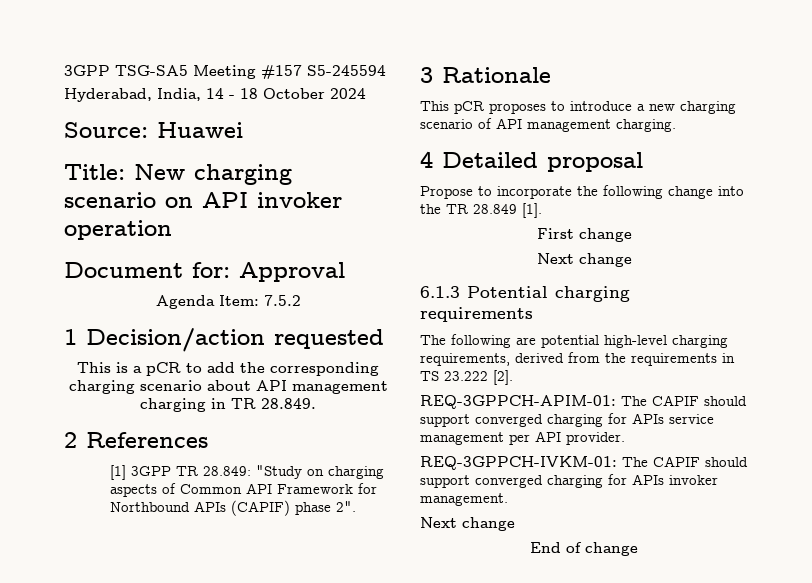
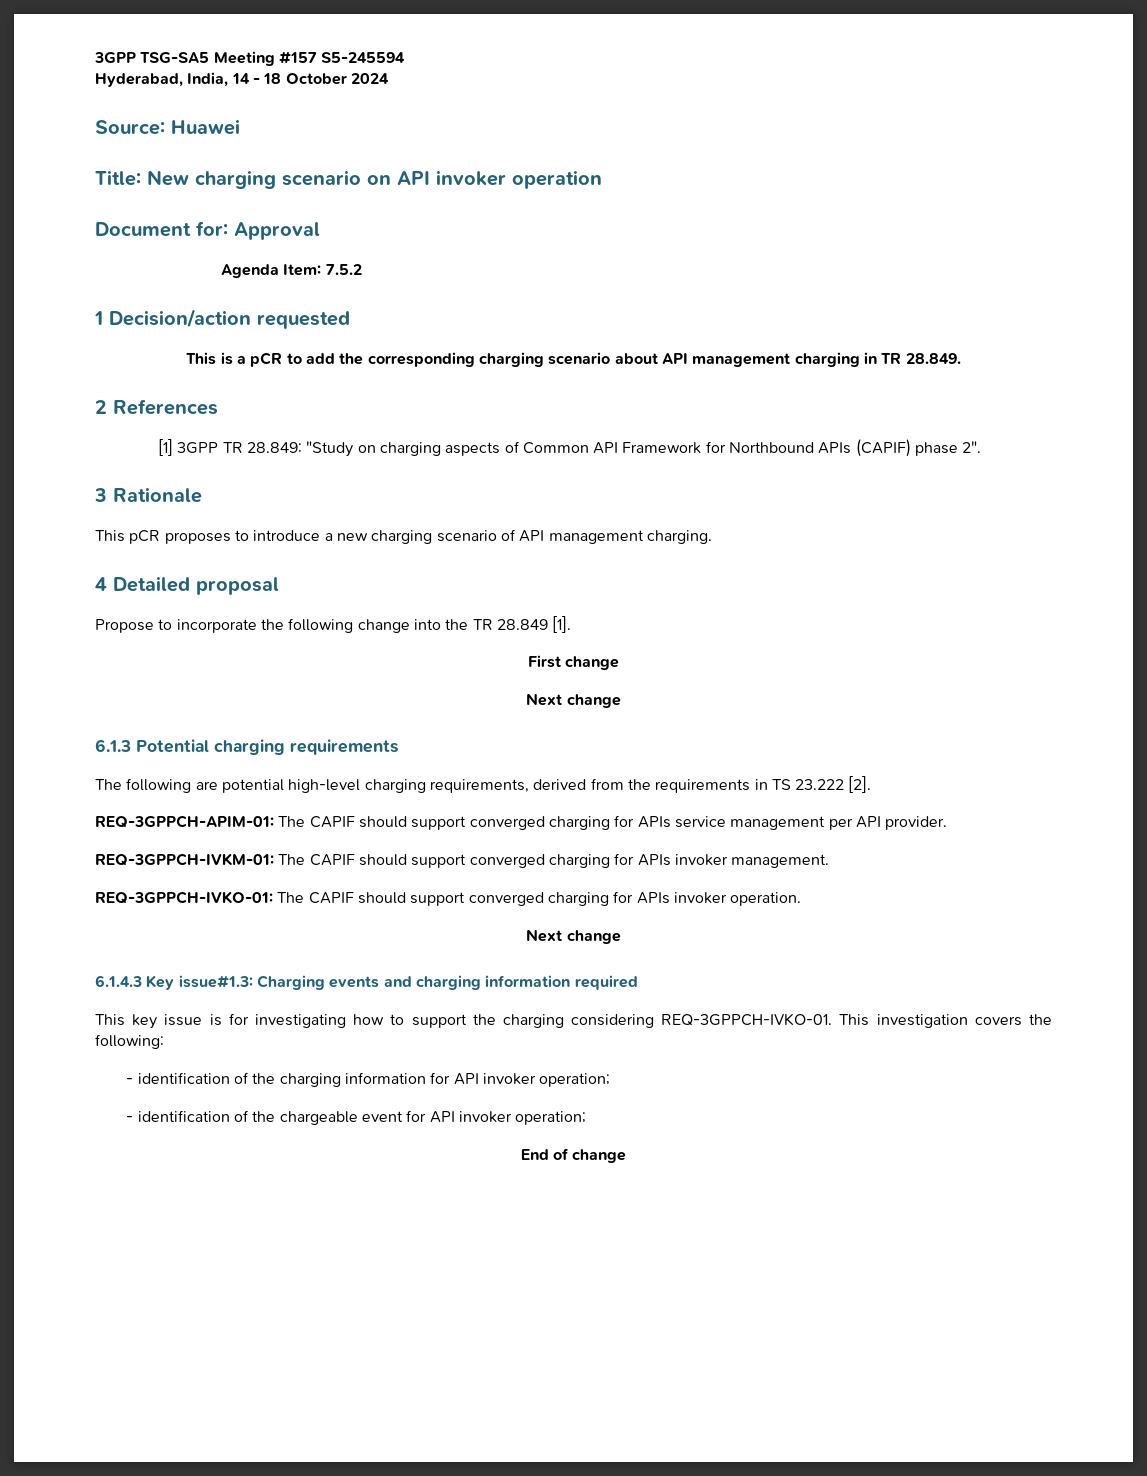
[420,517,515,531] Next change -> [95,891,802,906] [526,929,621,944] [95,975,638,990] [95,1013,1052,1029] [95,1034,164,1049] [126,1072,611,1087] [126,1110,587,1125] REQ-3GPPCH-IVKO-01: The CAPIF should support converged charging for APIs invoker operation. // Next change // 6.1.4.3 Key issue#1.3: Charging events and charging information required // This key issue is for investigating how to support the charging considering REQ-3GPPCH-IVKO-01. This investigation covers the following: // - identification of the charging information for API invoker operation; // - identification of the chargeable event for API invoker operation;

